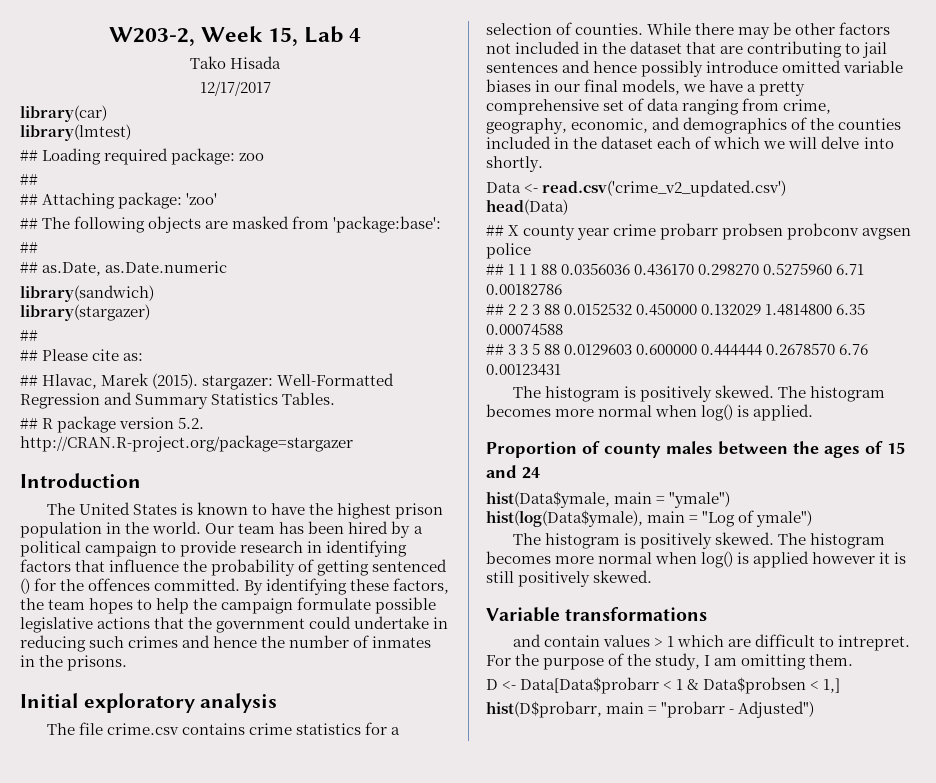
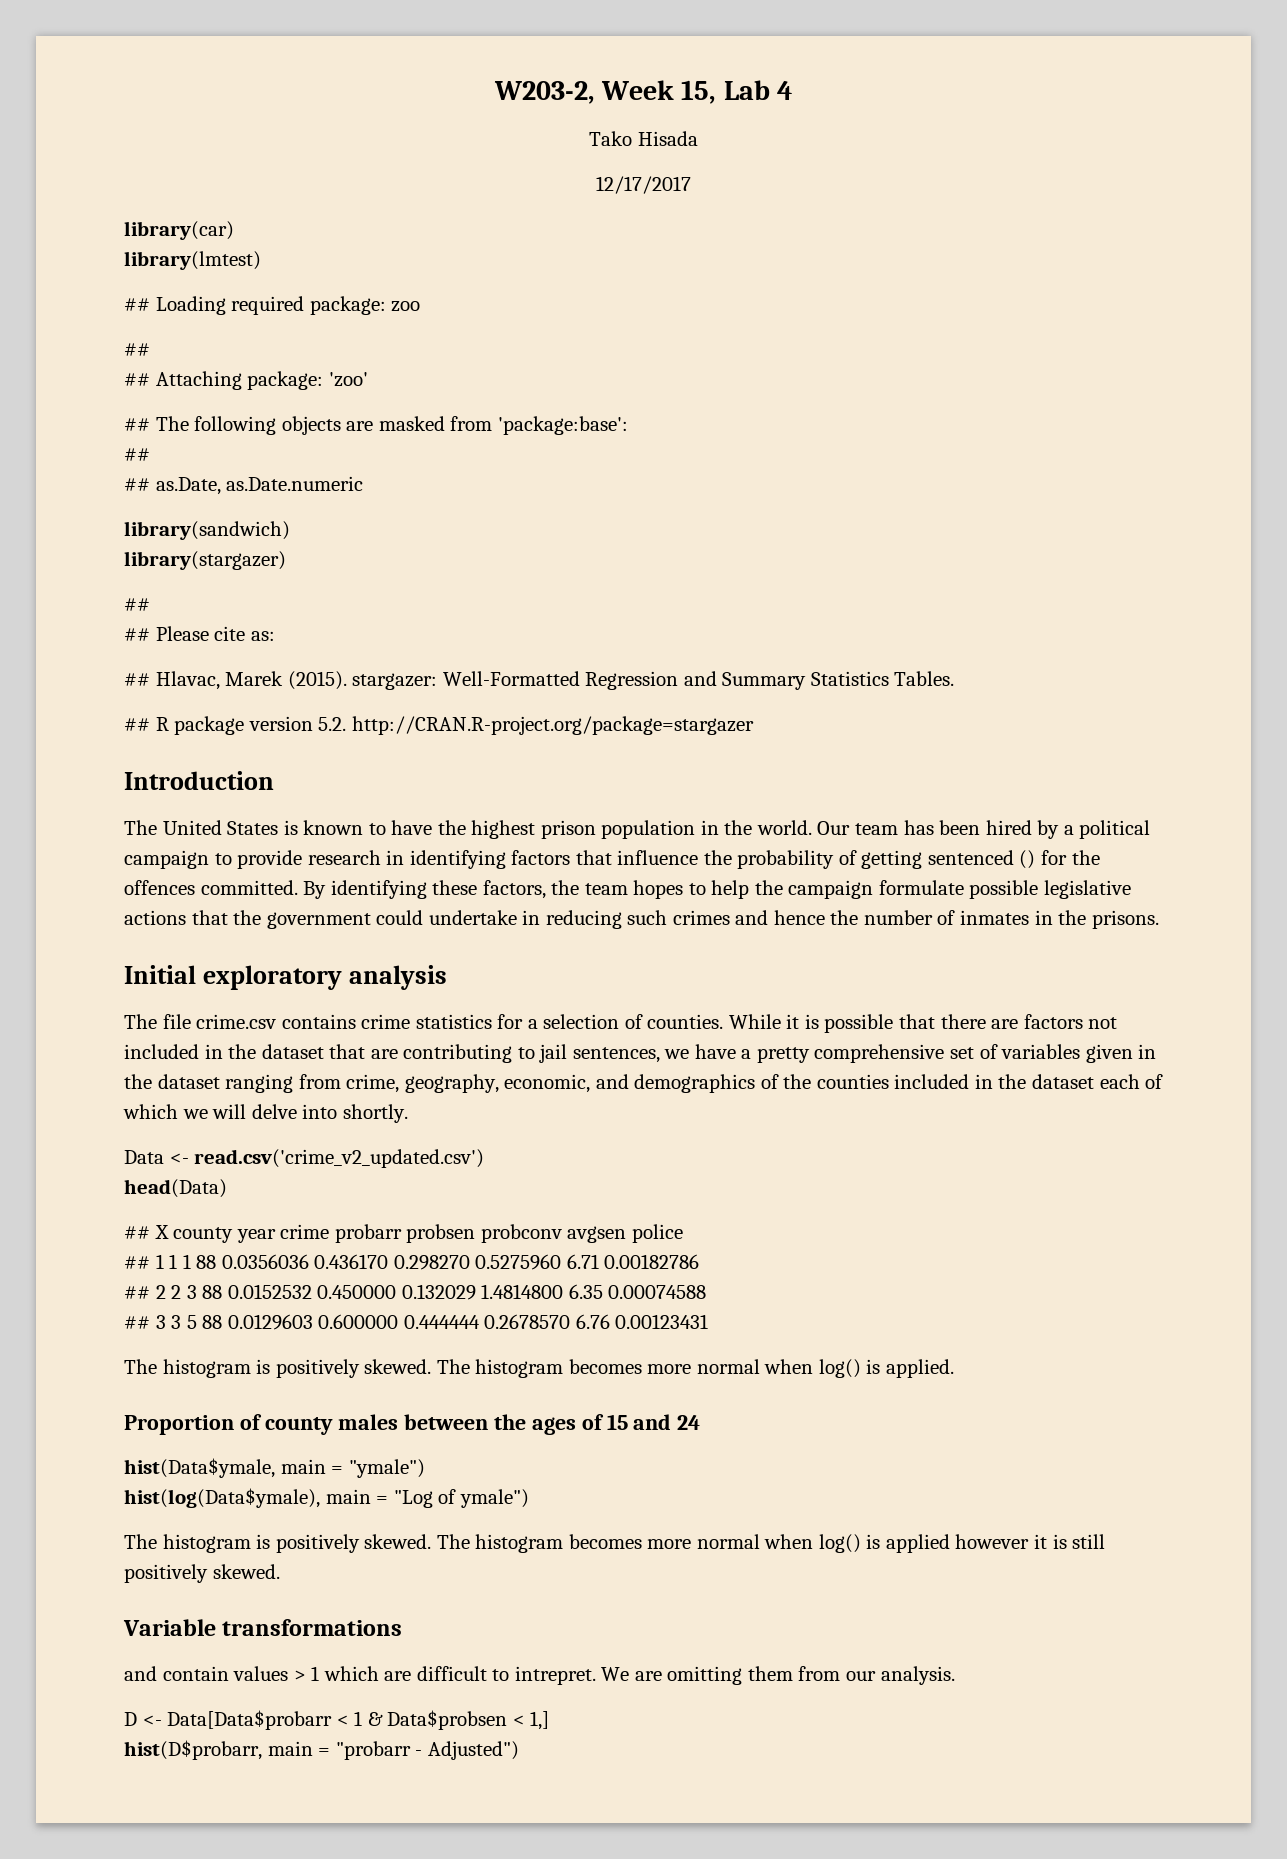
[695,22,836,39] there may be other -> [786,1014,1019,1033] it is possible that there are
[486,60,904,77] [486,79,681,95] sentences and hence possibly introduce omitted variable biases in our final models, -> [572,1047,660,1063] sentences,
[647,98,680,111] data -> [1001,1044,1157,1063] [124,1074,220,1089] variables given in the dataset
[486,653,854,670] For the purpose of the study, I am omitting them. -> [601,1666,955,1685] We are omitting them from our analysis.

